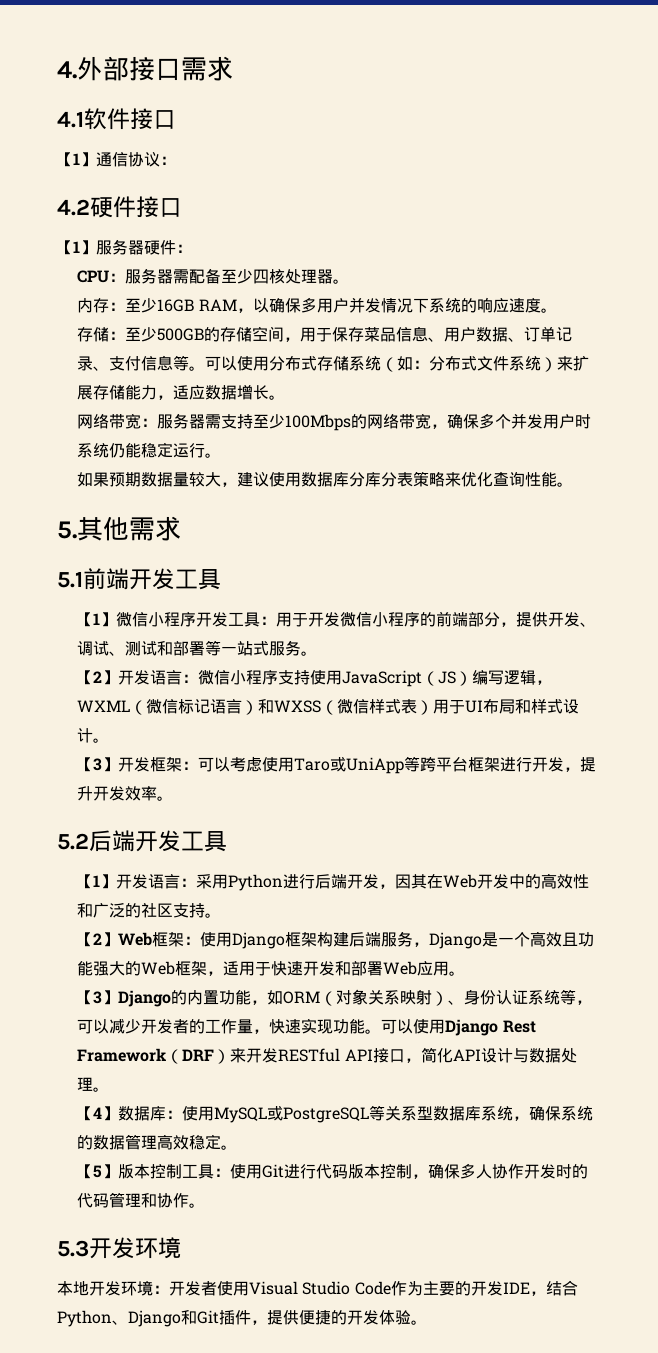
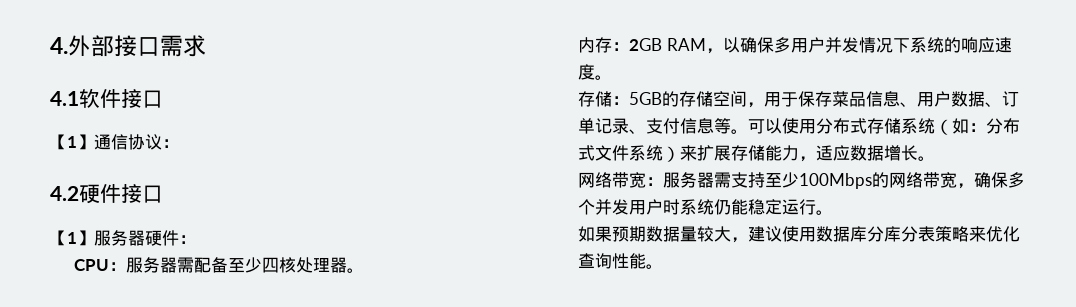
[125,298,195,313] 至少16GB -> [629,38,663,51] 2GB
[125,327,205,342] 至少500GB -> [629,92,663,105] 5GB
[57,516,181,541] [57,568,221,590] [77,611,597,627] [77,640,318,656] [77,670,553,687] [77,698,580,715] [77,728,110,743] [77,756,597,774] [77,786,174,801] [57,830,227,852] [77,873,590,891] [77,903,222,918] [77,931,595,949] [77,961,466,976] [77,989,593,1007] [77,1018,536,1036] [77,1047,577,1064] [77,1077,110,1092] [77,1105,594,1123] [77,1134,238,1150] [77,1163,589,1179] [77,1192,206,1208] [57,1237,181,1259] [57,1280,578,1296] [57,1310,427,1327] // 5.其他需求 // 5.1前端开发工具 // 【1】微信小程序开发工具：用于开发微信小程序的前端部分，提供开发、调试、测试和部署等一站式服务。 // 【2】开发语言：微信小程序支持使用JavaScript（JS）编写逻辑，WXML（微信标记语言）和WXSS（微信样式表）用于UI布局和样式设计。 // 【3】开发框架：可以考虑使用Taro或UniApp等跨平台框架进行开发，提升开发效率。 // 5.2后端开发工具 // 【1】开发语言：采用Python进行后端开发，因其在Web开发中的高效性和广泛的社区支持。 // 【2】Web框架：使用Django框架构建后端服务，Django是一个高效且功能强大的Web框架，适用于快速开发和部署Web应用。 // 【3】Django的内置功能，如ORM（对象关系映射）、身份认证系统等，可以减少开发者的工作量，快速实现功能。可以使用Django Rest Framework（DRF）来开发RESTful API接口，简化API设计与数据处理。 // 【4】数据库：使用MySQL或PostgreSQL等关系型数据库系统，确保系统的数据管理高效稳定。 // 【5】版本控制工具：使用Git进行代码版本控制，确保多人协作开发时的代码管理和协作。 // 5.3开发环境 // 本地开发环境：开发者使用Visual Studio Code作为主要的开发IDE，结合Python、Django和Git插件，提供便捷的开发体验。 -> (664, 266) none

